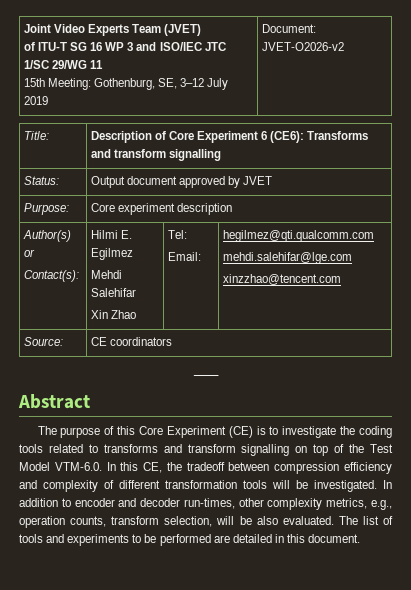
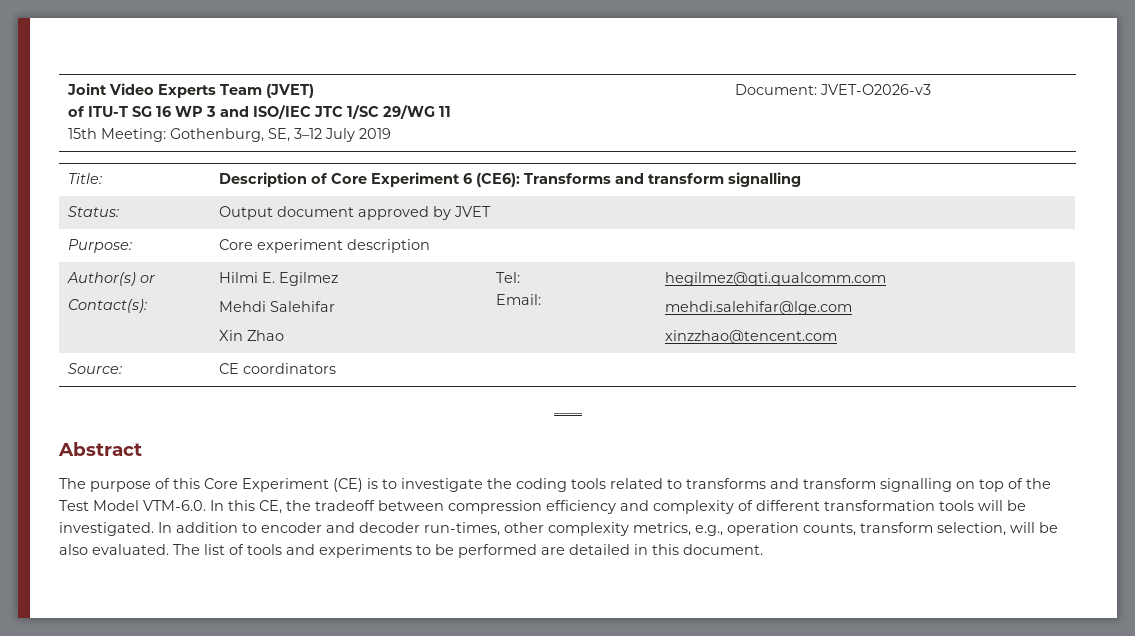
[261,42,344,51] JVET-O2026-v2 -> [819,84,931,95] JVET-O2026-v3

